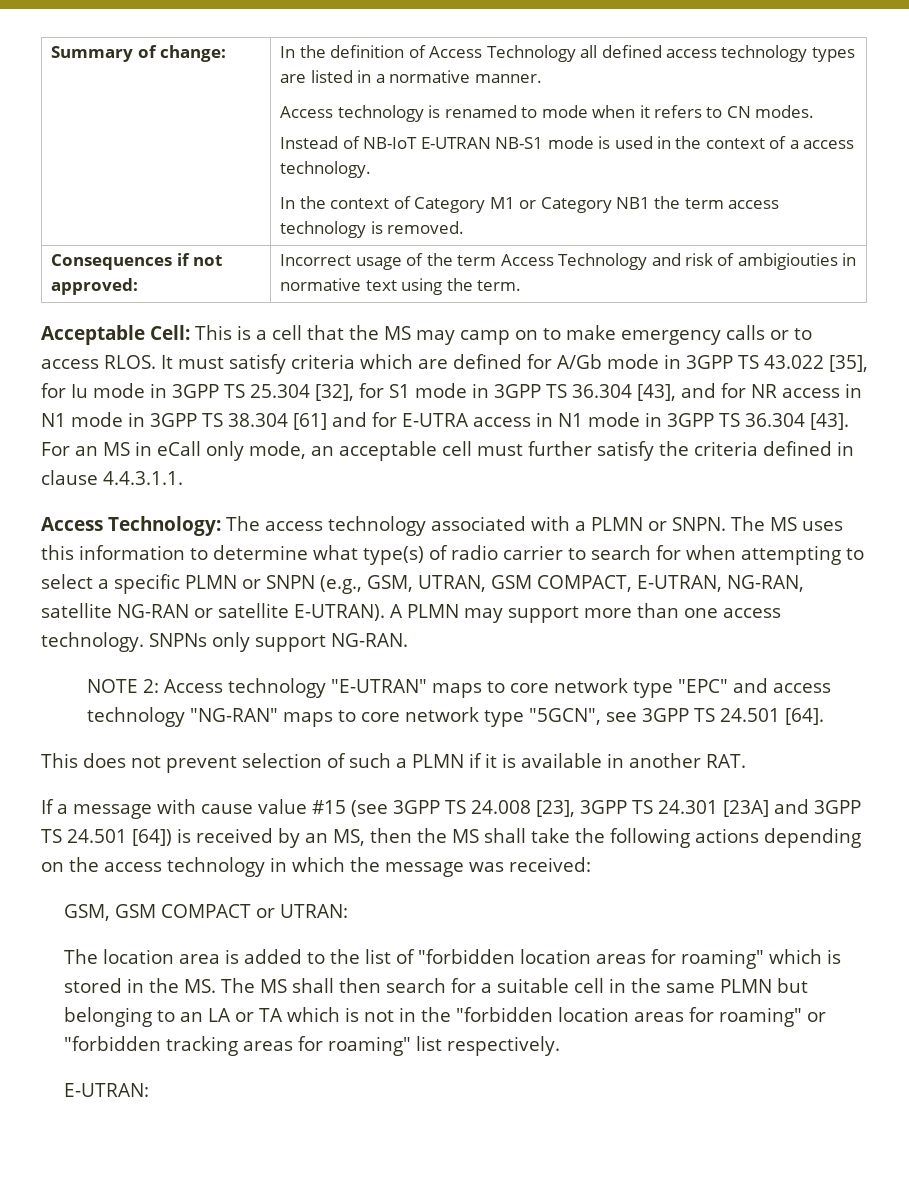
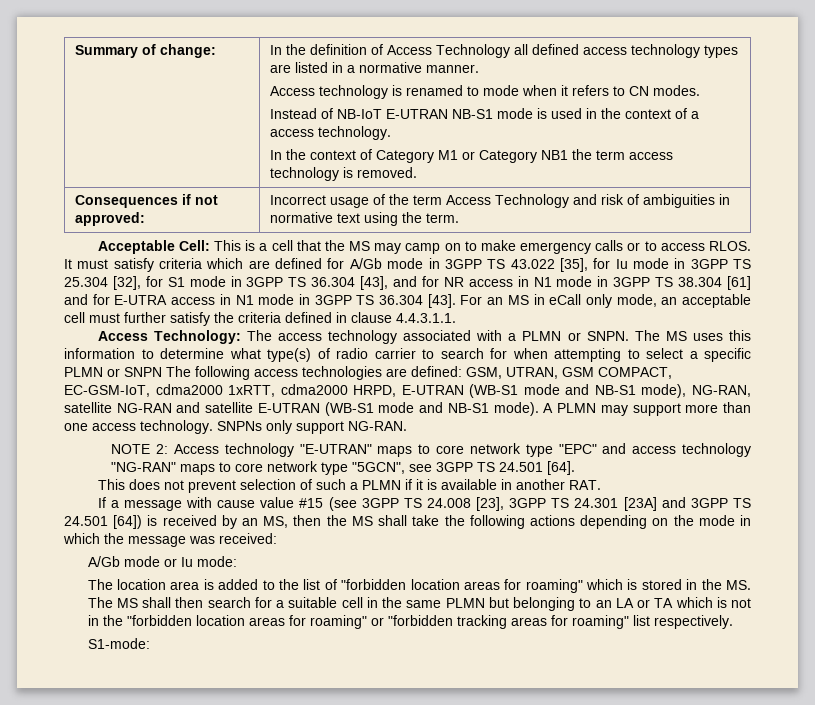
[737,253,838,270] ambigiouties -> [642,194,715,208] ambiguities
[320,575,804,594] [41,603,385,621] (e.g., GSM, UTRAN, GSM COMPACT, E-UTRAN, NG-RAN, satellite NG-RAN or satellite E-UTRAN). -> [166,366,672,380] [64,384,751,398] [64,402,539,416] The following access technologies are defined: GSM, UTRAN, GSM COMPACT, EC-GSM-IoT, cdma2000 1xRTT, cdma2000 HRPD, E-UTRAN (WB-S1 mode and NB-S1 mode), NG-RAN, satellite NG-RAN and satellite E-UTRAN (WB-S1 mode and NB-S1 mode).
[104,857,265,877] access technology -> [698,515,735,526] mode
[63,904,348,921] GSM, GSM COMPACT or UTRAN: -> [87,556,237,567] A/Gb mode or Iu mode:
[63,1083,149,1097] E-UTRAN: -> [87,638,150,649] S1-mode:

